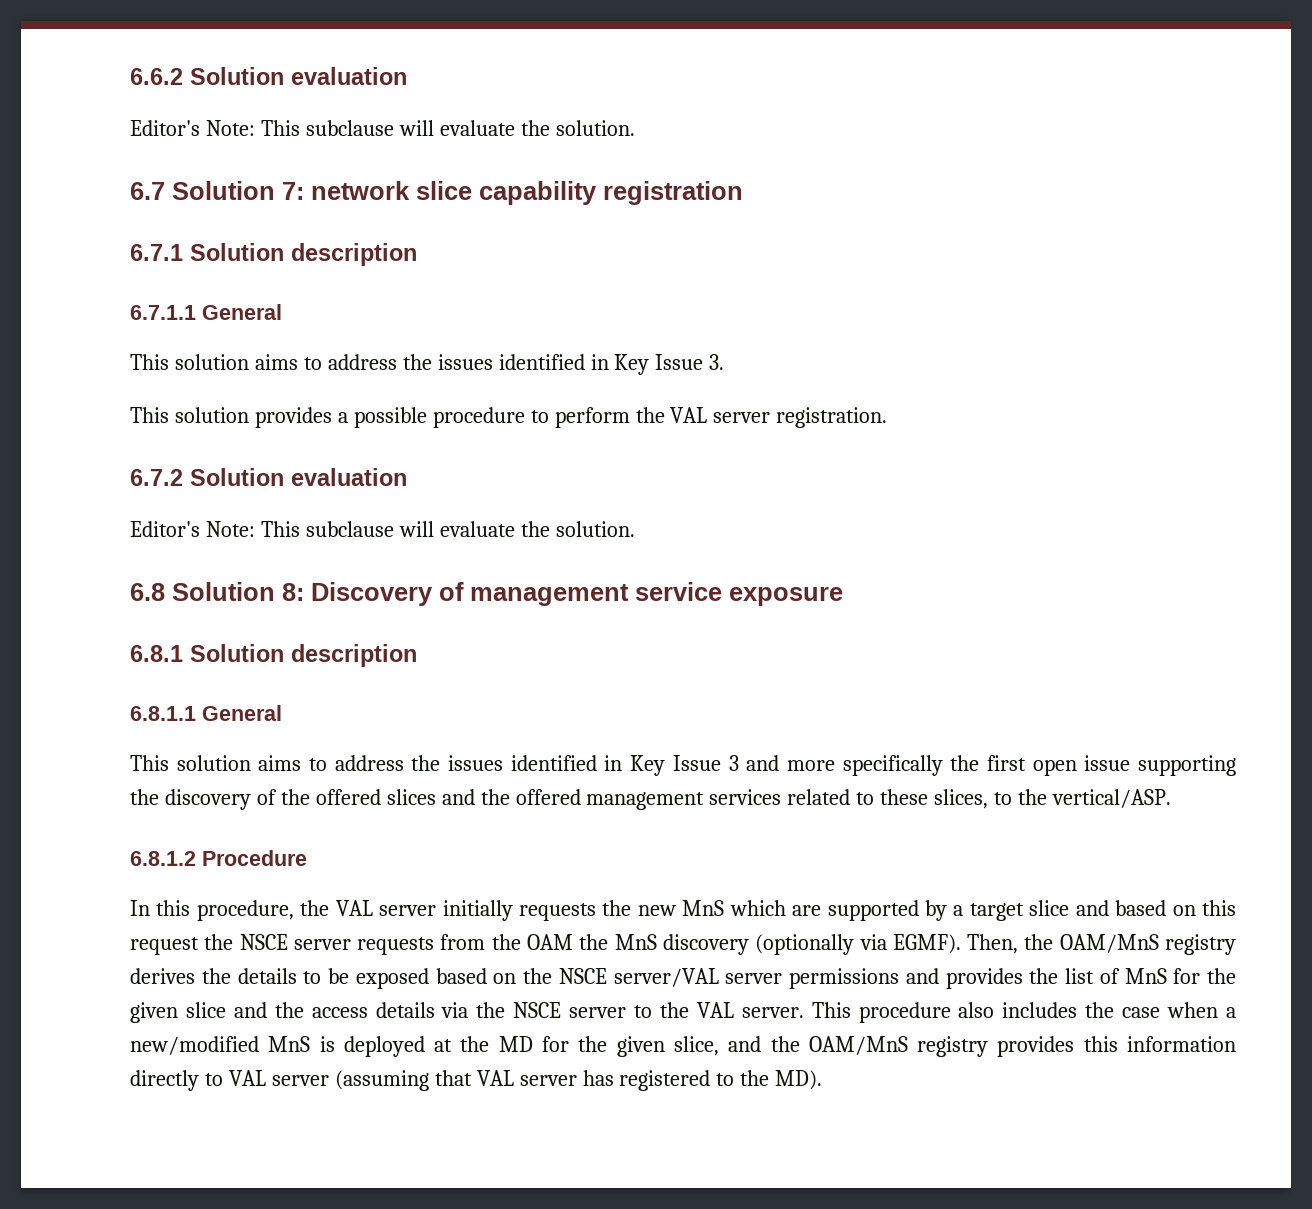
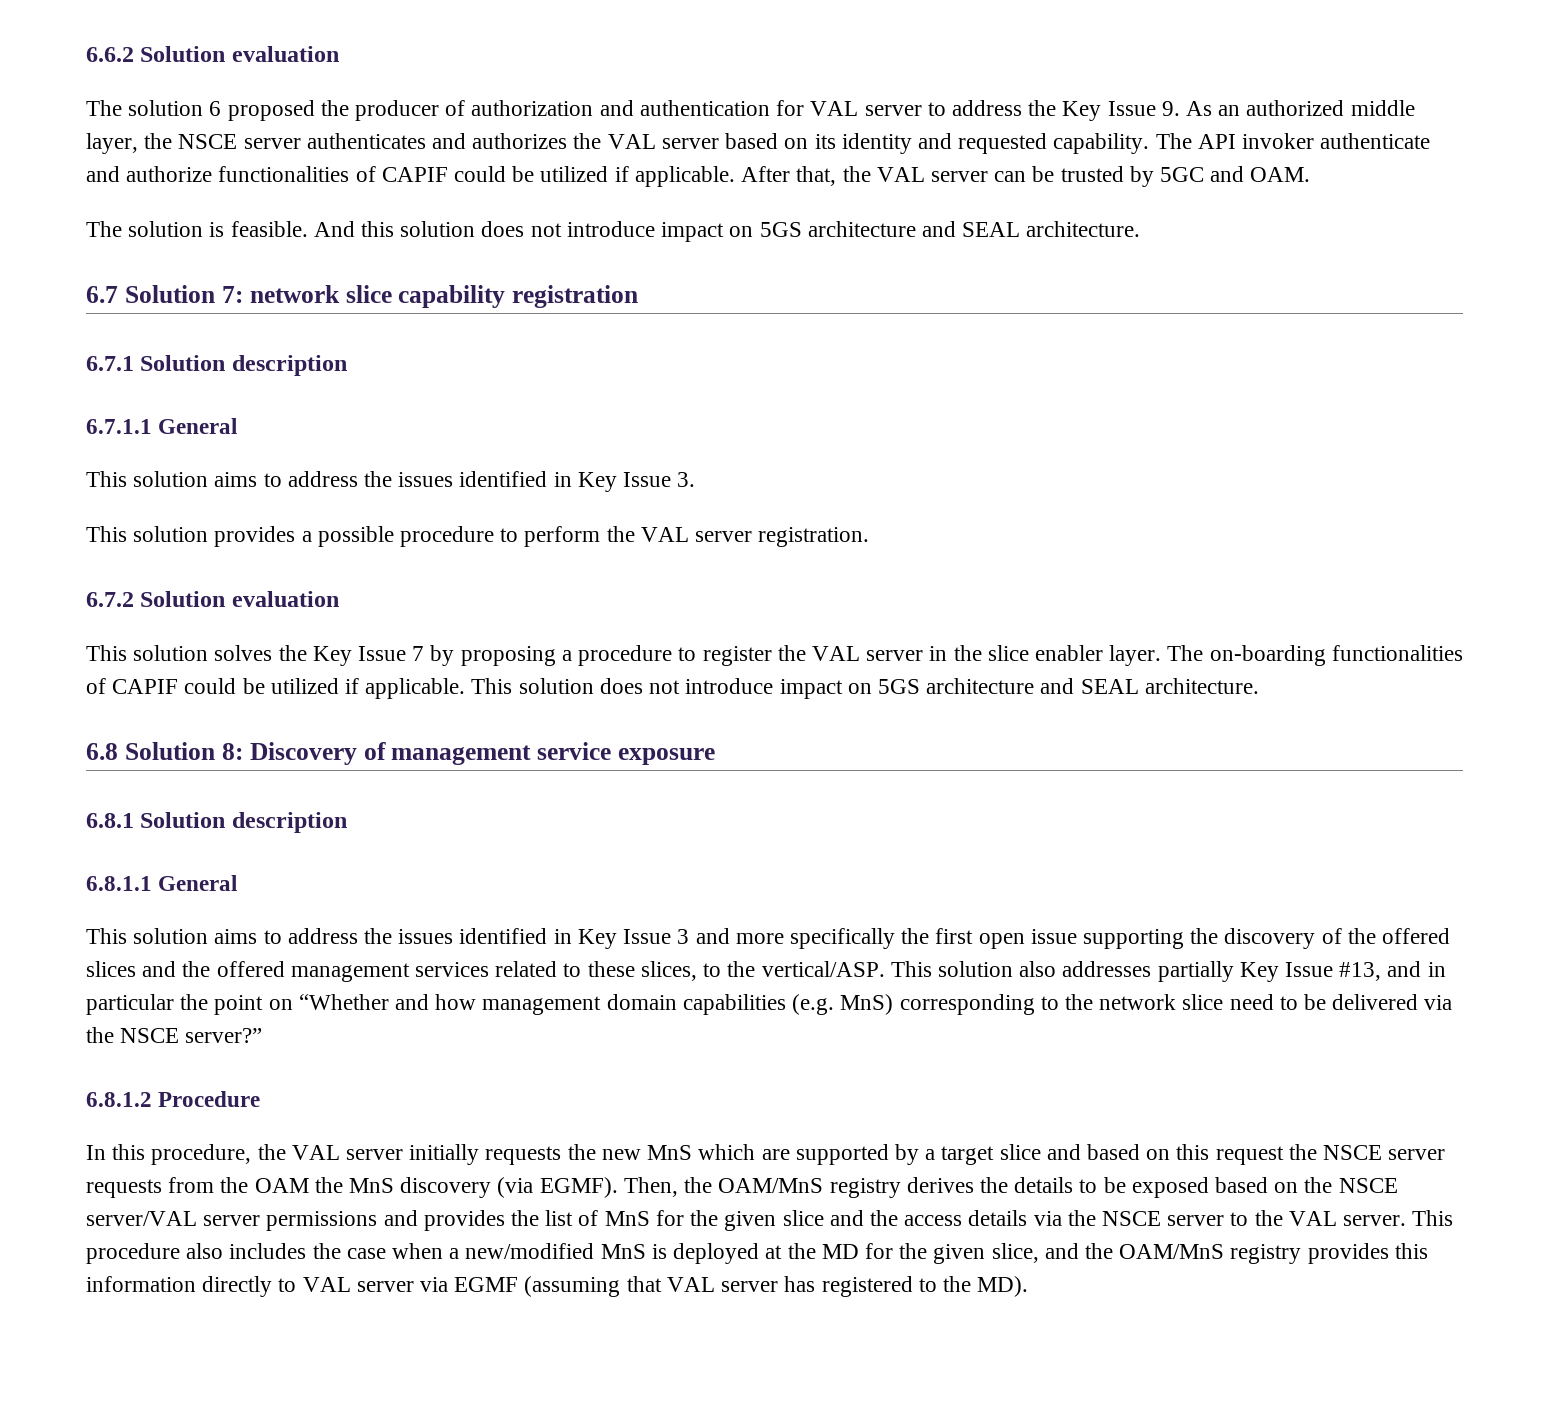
[130,120,635,136] Editor's Note: This subclause will evaluate the solution. -> [86,100,1415,121] [86,133,1431,154] [86,166,1311,187] [86,221,1141,242] The solution 6 proposed the producer of authorization and authentication for VAL server to address the Key Issue 9. As an authorized middle layer, the NSCE server authenticates and authorizes the VAL server based on its identity and requested capability. The API invoker authenticate and authorize functionalities of CAPIF could be utilized if applicable. After that, the VAL server can be trusted by 5GC and OAM. // The solution is feasible. And this solution does not introduce impact on 5GS architecture and SEAL architecture.
[130,521,635,537] Editor's Note: This subclause will evaluate the solution. -> [86,645,1463,666] [86,678,1259,699] This solution solves the Key Issue 7 by proposing a procedure to register the VAL server in the slice enabler layer. The on-boarding functionalities of CAPIF could be utilized if applicable. This solution does not introduce impact on 5GS architecture and SEAL architecture.
(1171, 798) none -> [890,961,1446,982] [86,994,1453,1015] [86,1027,263,1043] This solution also addresses partially Key Issue #13, and in particular the point on “Whether and how management domain capabilities (e.g. MnS) corresponding to the network slice need to be delivered via the NSCE server?”
[755,934,887,955] (optionally via -> [497,1177,534,1198] (via
(329, 1080) none -> [420,1277,519,1292] via EGMF

